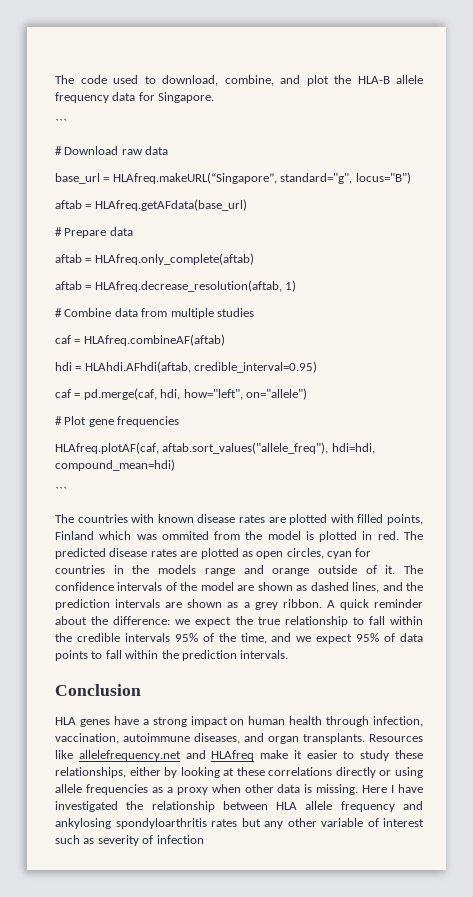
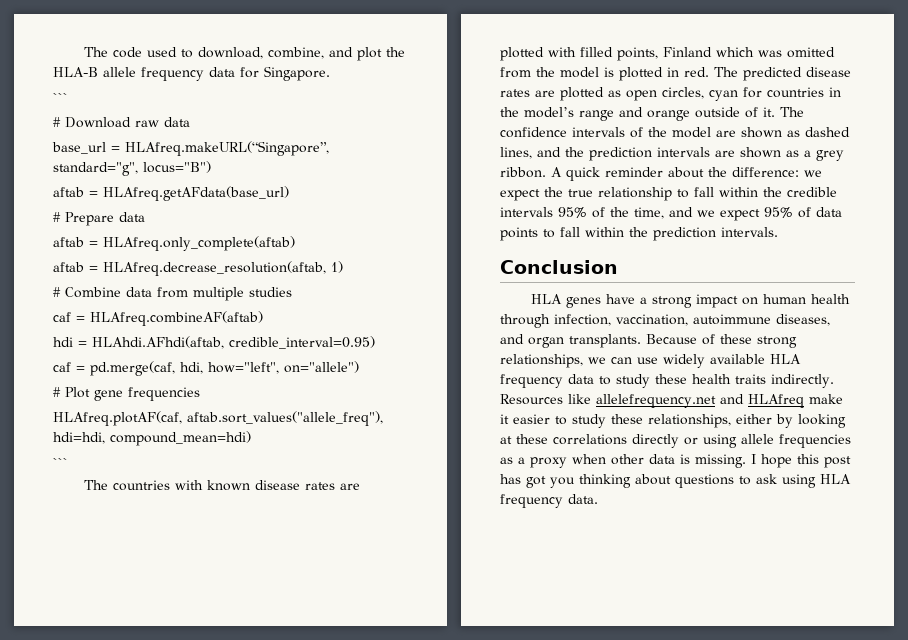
[161,531,209,540] ommited -> [787,47,835,58] omitted
[158,565,197,574] models -> [524,107,574,118] model’s
(365, 738) none -> [646,334,797,348] [500,354,801,368] [500,374,834,388] Because of these strong relationships, we can use widely available HLA frequency data to study these health traits indirectly.
[362,784,424,793] [55,801,423,812] [55,818,424,829] [55,835,204,846] Here I have investigated the relationship between HLA allele frequency and ankylosing spondyloarthritis rates but any other variable of interest such as severity of infection -> [751,454,851,468] [500,474,851,488] [500,494,598,508] I hope this post has got you thinking about questions to ask using HLA frequency data.

